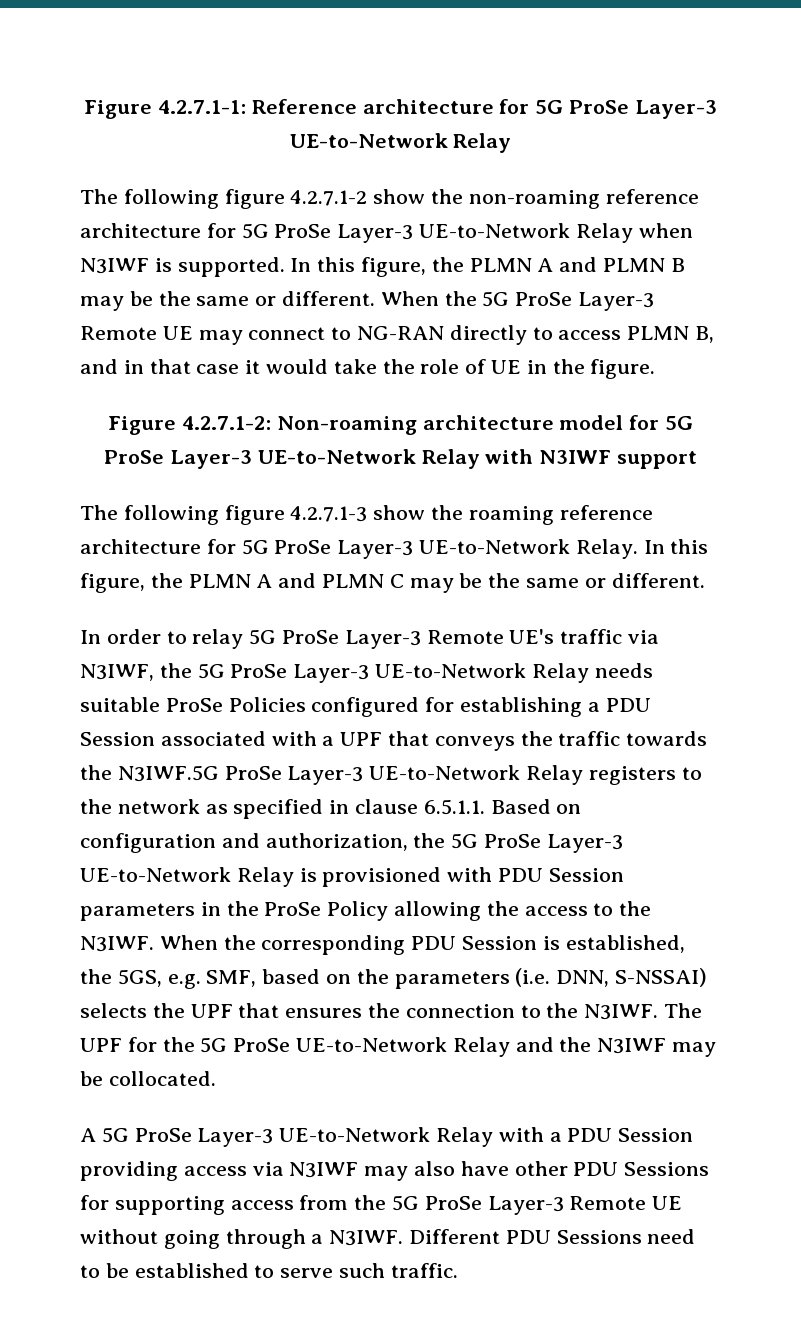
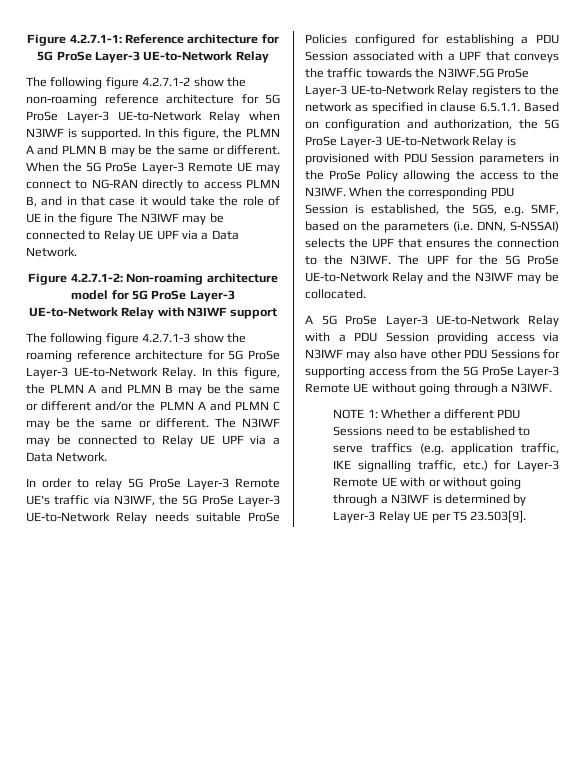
[590,359,656,379] figure. -> [80,213,224,225] [26,230,239,242] [26,247,77,257] figure The N3IWF may be connected to Relay UE UPF via a Data Network.
(385, 581) none -> [165,384,280,396] [26,401,269,411] B may be the same or different and/or the PLMN A and PLMN
(705, 580) none -> [214,418,280,428] [26,435,280,447] [26,452,108,462] The N3IWF may be connected to Relay UE UPF via a Data Network.
[409,1229,501,1244] Different -> [333,409,494,419] // NOTE 1: Whether a different
[339,1263,458,1278] such traffic. -> [371,443,559,455] [333,460,559,472] [333,477,522,489] [333,494,527,506] [333,510,527,523] traffics (e.g. application traffic, IKE signalling traffic, etc.) for Layer-3 Remote UE with or without going through a N3IWF is determined by Layer-3 Relay UE per TS 23.503[9].

